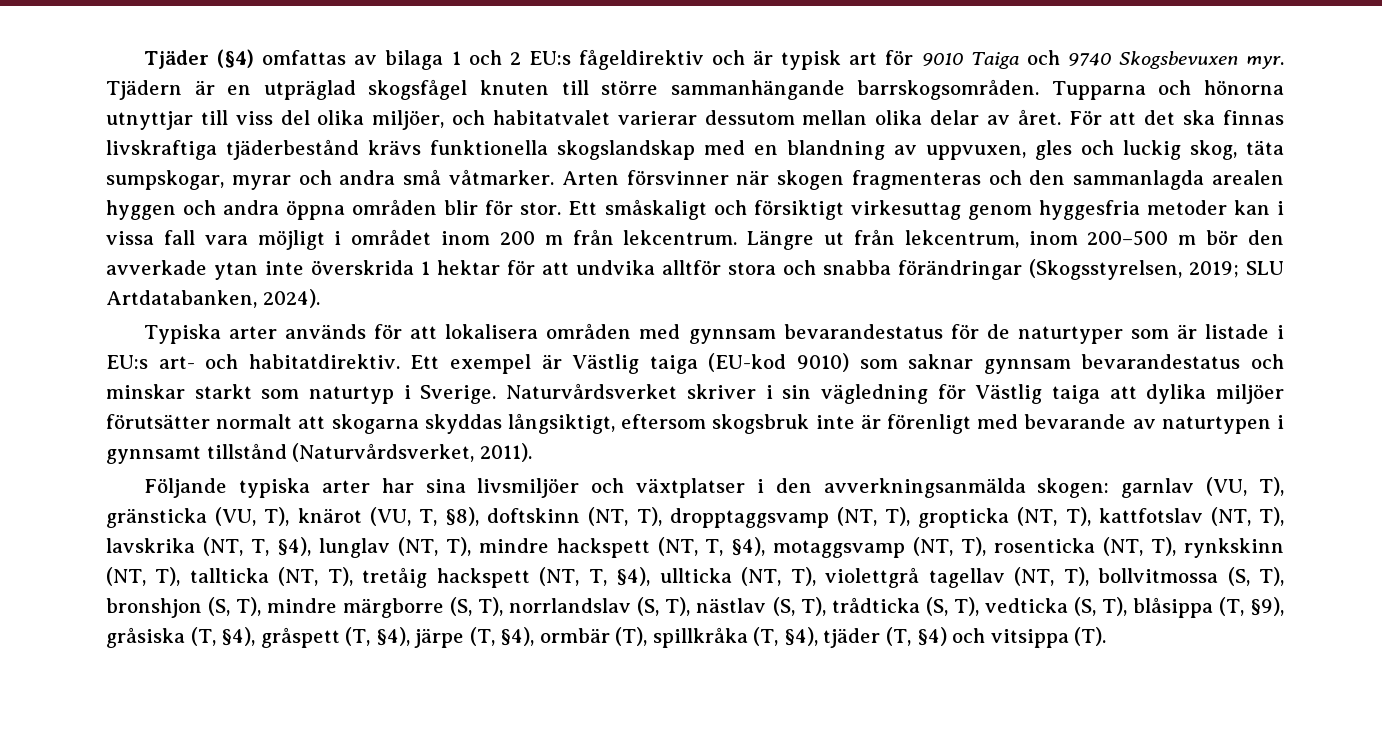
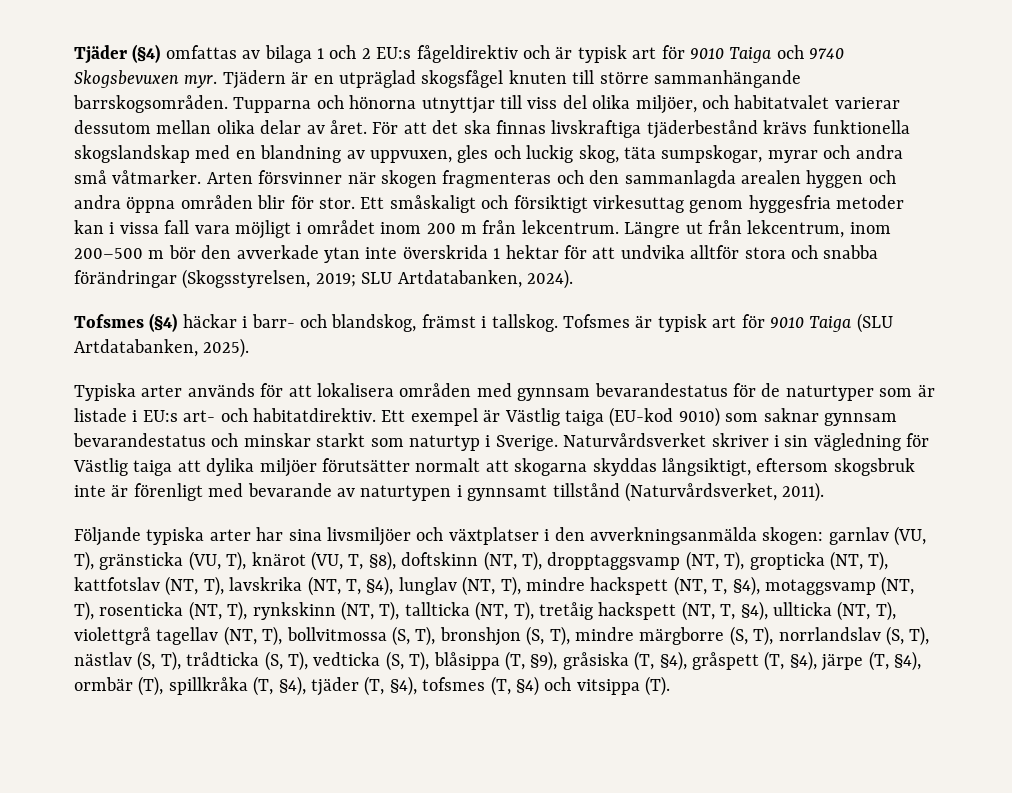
(320, 298) none -> [74,313,893,333] [74,338,250,358] // Tofsmes (§4) häckar i barr- och blandskog, främst i tallskog. Tofsmes är typisk art för 9010 Taiga (SLU Artdatabanken, 2025).
(912, 636) none -> [389,676,511,696] §4), tofsmes (T,

